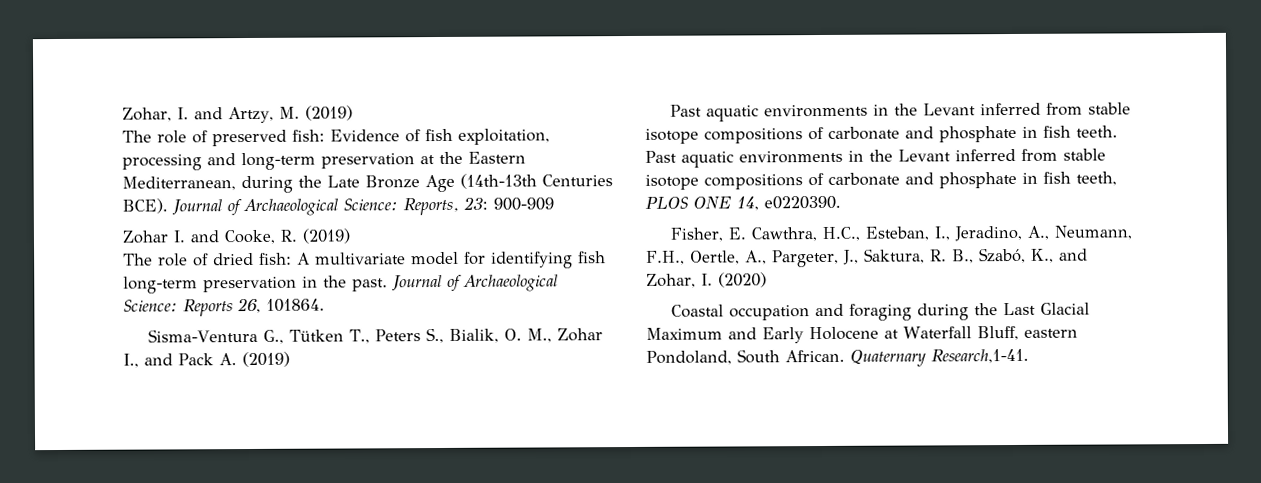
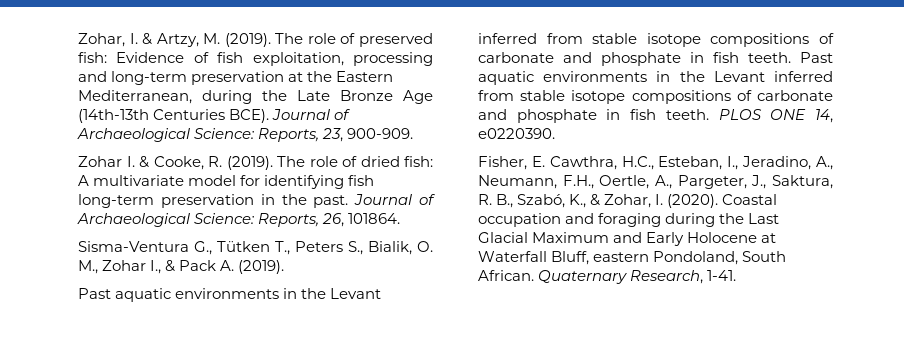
[122,107,223,122] Zohar, I. and -> [78,33,153,47] Zohar, I. &
[304,105,353,121] (2019) // -> [224,33,271,47] (2019).
[463,196,554,211] 23: 900-909 -> [322,128,414,142] 23, 900-909.
[190,230,219,243] and -> [139,156,149,168] &
[302,228,351,244] (2019) // -> [226,156,273,170] (2019).
[183,299,233,317] Reports -> [258,213,320,227] Reports,
[144,353,173,366] and -> [165,260,176,272] &
[242,351,290,368] (2019) -> [238,260,285,274] (2019).
[1076,171,1117,186] teeth, -> [665,109,709,120] teeth.
[1058,248,1088,261] [646,272,767,288] and Zohar, I. (2020) // -> [590,194,719,208] & Zohar, I. (2020).
[931,348,1029,364] Research,1-41. -> [630,270,737,284] Research, 1-41.

